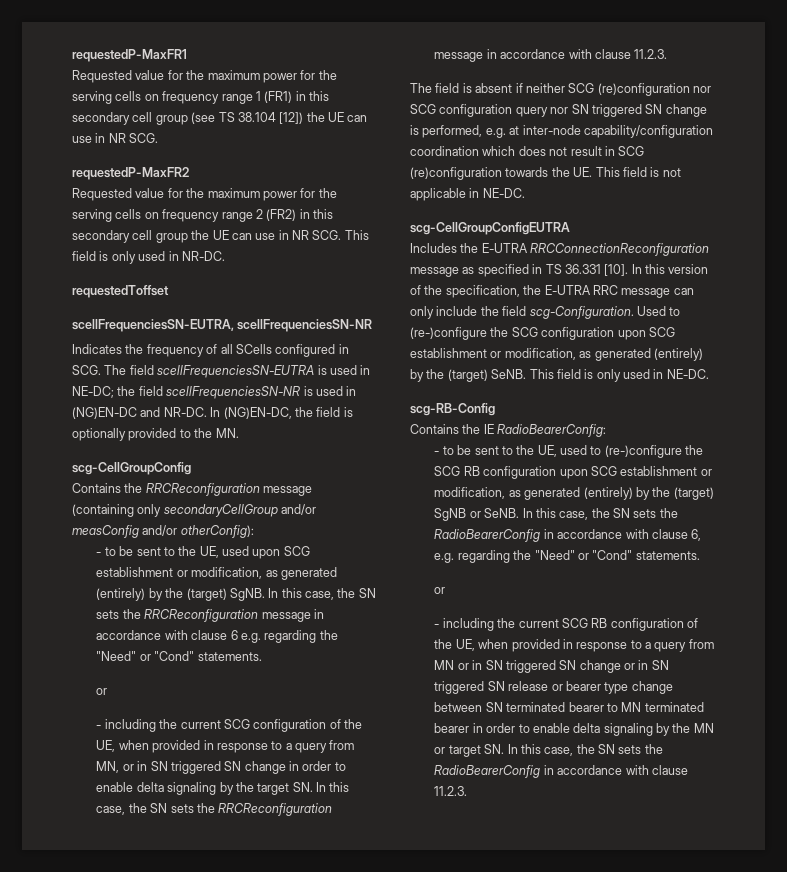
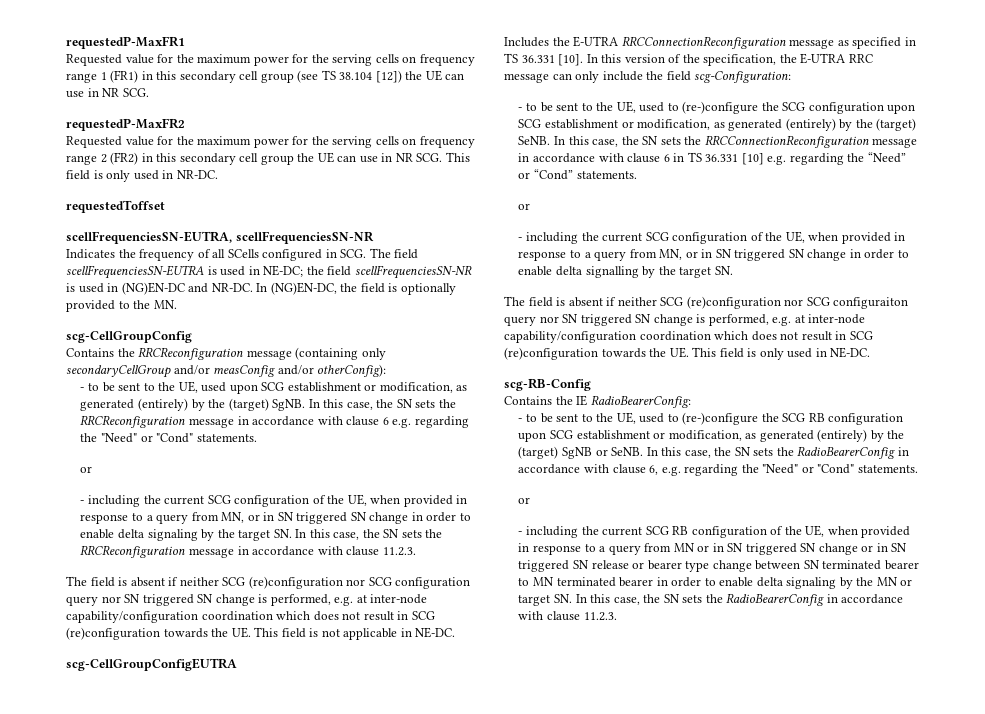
[529,306,666,319] scg-Configuration. Used -> [694,71,792,83] [518,101,665,113] scg-Configuration: // - to be sent to the UE, used
(527, 374) none -> [553,135,918,148] [518,152,906,165] [518,169,637,180] [518,203,531,210] [518,231,906,244] [518,249,909,261] [518,266,733,278] [504,296,909,309] [504,314,866,326] [504,331,873,343] [504,347,689,360] In this case, the SN sets the RRCConnectionReconfiguration message in accordance with clause 6 in TS 36.331 [10] e.g. regarding the “Need” or “Cond” statements. // or // - including the current SCG configuration of the UE, when provided in response to a query from MN, or in SN triggered SN change in order to enable delta signalling by the target SN. // The field is absent if neither SCG (re)configuration nor SCG configuraiton query nor SN triggered SN change is performed, e.g. at inter-node capability/configuration coordination which does not result in SCG (re)configuration towards the UE.

